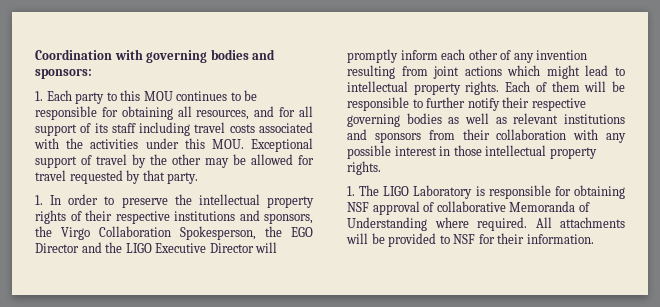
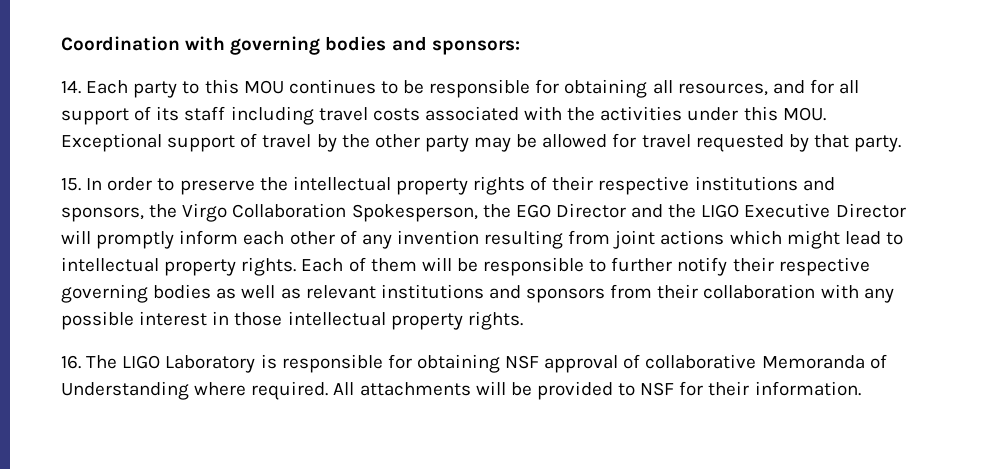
[35,91,43,101] 1. -> [61,80,81,94] 14.
(201, 159) none -> [424,135,469,152] party
[35,195,43,205] 1. -> [61,178,81,191] 15.
[347,186,355,196] 1. -> [61,355,81,369] 16.

